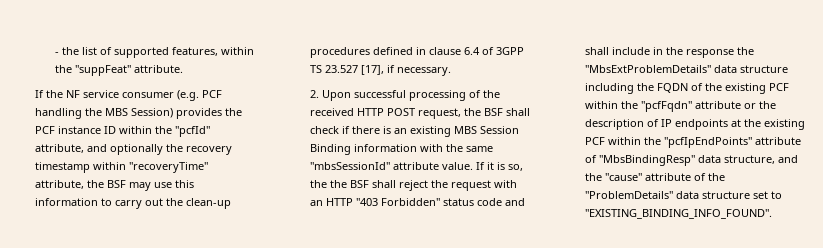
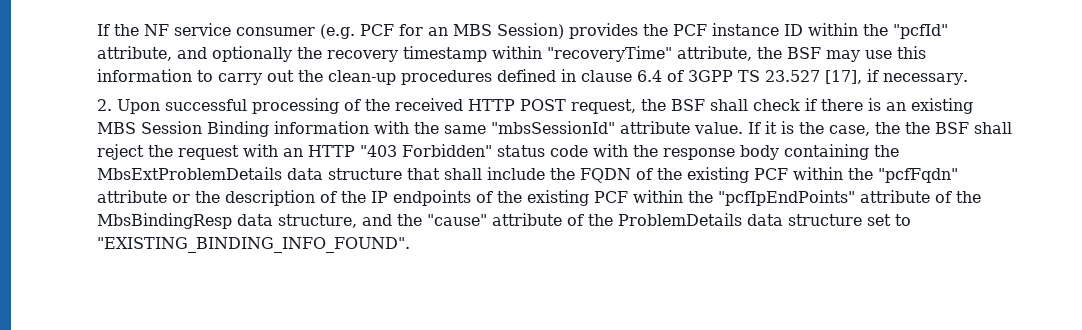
[55,47,255,58] [55,65,184,76] - the list of supported features, within the "suppFeat" attribute. // -> (96, 30) none
[35,108,103,119] handling the -> [398,24,448,36] for an
[508,164,524,171] so, -> [798,122,870,136] the case,
[505,198,526,206] [585,47,755,58] [585,65,789,73] [585,83,635,94] and shall include in the response the "MbsExtProblemDetails" data structure including -> [592,144,899,160] [96,167,545,180] with the response body containing the MbsExtProblemDetails data structure that shall include
(660, 123) none -> [340,191,366,203] the
[731,119,742,127] at -> [475,191,493,203] of
[599,155,696,166] "MbsBindingResp" -> [955,191,981,203] [96,213,232,229] the MbsBindingResp
[585,191,674,199] "ProblemDetails" -> [617,213,742,226] ProblemDetails

